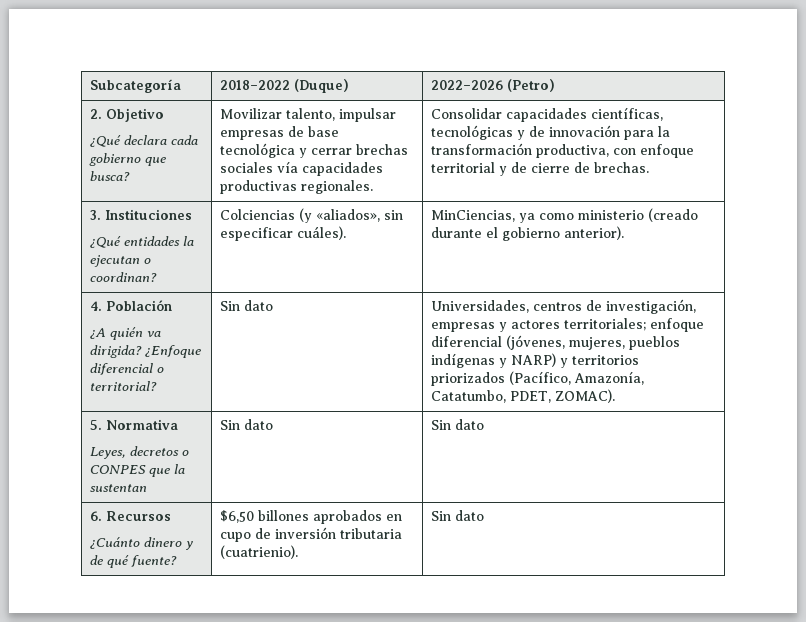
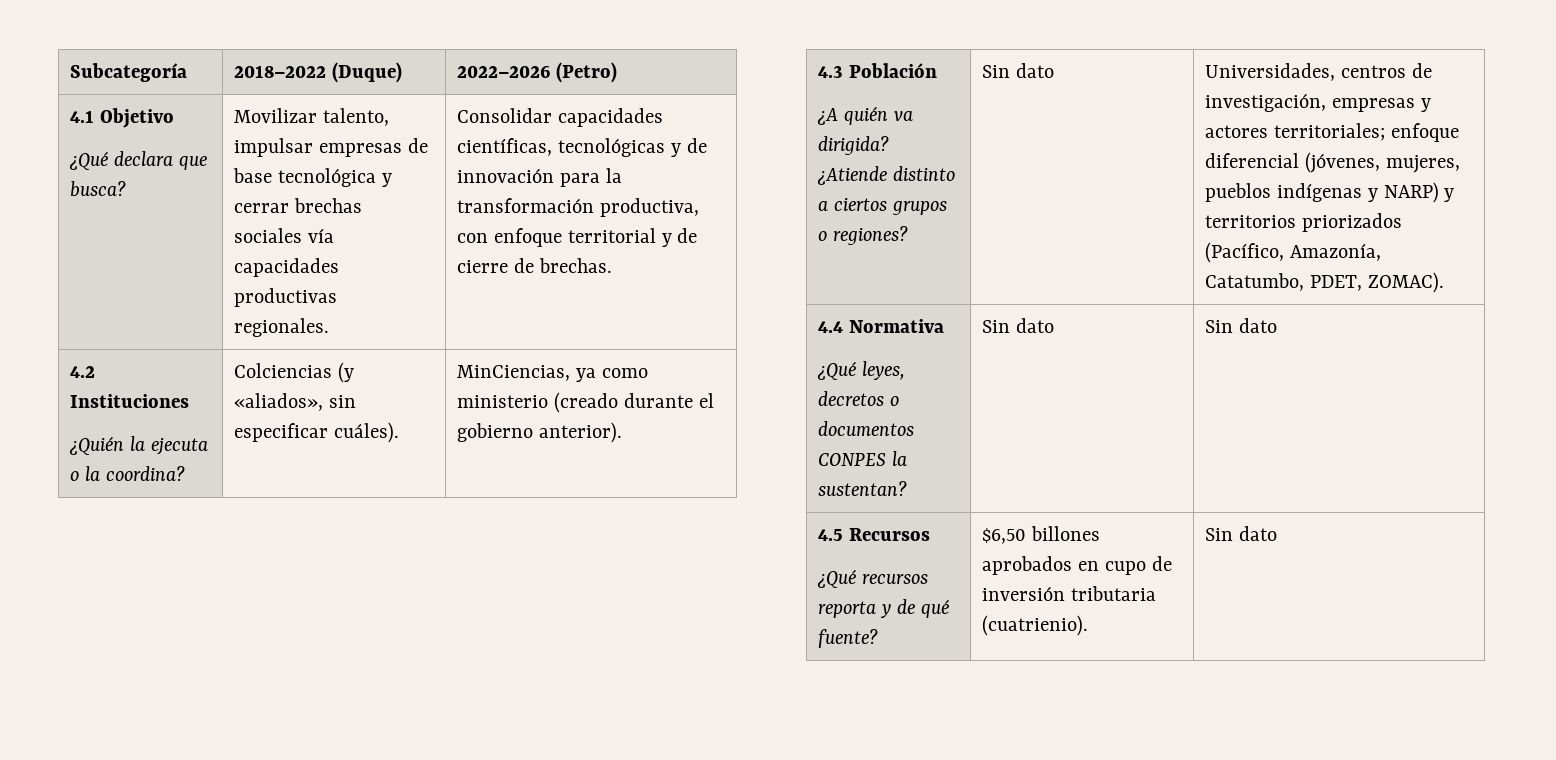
[89,109,102,119] 2. -> [69,110,94,123] 4.1
[170,135,198,145] [88,153,141,166] cada gobierno -> (173, 158) none
[89,210,101,220] 3. -> [69,366,95,378] 4.2
[89,236,194,248] [89,255,151,267] [89,272,157,282] ¿Qué entidades la ejecutan o coordinan? -> [68,436,208,455] [69,466,185,481] ¿Quién la ejecuta o la coordina?
[89,301,102,311] 4. -> [817,66,843,78] 4.3
[144,345,201,358] [89,363,164,375] [89,381,157,391] ¿Enfoque diferencial o territorial? -> [816,166,955,185] [817,198,947,215] [817,226,908,245] ¿Atiende distinto a ciertos grupos o regiones?
[89,420,102,430] 5. -> [817,321,843,333] 4.4
[89,446,189,459] [89,464,185,477] [89,484,147,492] Leyes, decretos o CONPES que la sustentan -> [816,361,905,380] [817,391,899,406] [817,421,914,436] [817,451,907,466] [817,481,907,496] ¿Qué leyes, decretos o documentos CONPES la sustentan?
[89,511,102,521] 6. -> [817,529,843,541] 4.5
[89,537,182,549] ¿Cuánto dinero -> [816,569,928,588] [817,601,876,618] ¿Qué recursos reporta

